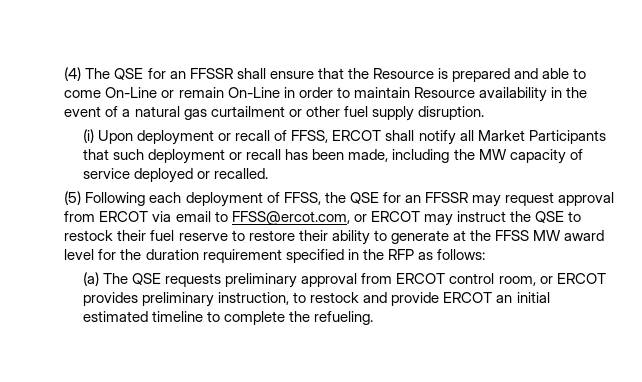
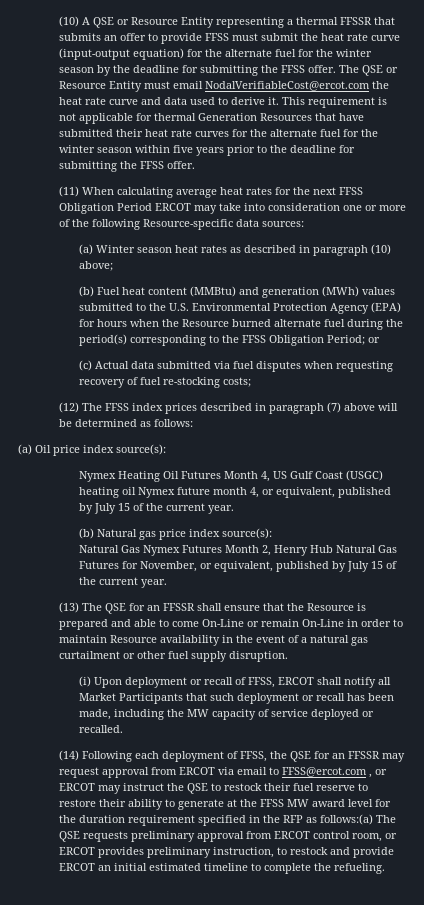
[64,67,82,81] (4) -> [58,16,395,28] [58,33,400,44] [58,48,372,60] [58,65,398,76] [58,81,389,92] [58,97,387,108] [58,113,364,124] [58,129,378,137] [58,145,355,156] [58,161,195,172] [58,186,363,198] [58,203,406,214] [58,219,304,230] [79,244,392,256] [79,261,114,271] [79,286,396,298] [79,302,402,314] [79,319,404,330] [79,334,381,346] [79,360,394,372] [79,377,252,388] [58,402,398,414] [58,419,193,427] [18,444,166,456] [79,470,384,482] [79,487,392,498] [79,503,235,514] [79,528,273,540] [79,545,398,556] [79,561,398,572] [79,577,168,588] [58,602,79,613] (10) A QSE or Resource Entity representing a thermal FFSSR that submits an offer to provide FFSS must submit the heat rate curve (input-output equation) for the alternate fuel for the winter season by the deadline for submitting the FFSS offer. The QSE or Resource Entity must email NodalVerifiableCost@ercot.com the heat rate curve and data used to derive it. This requirement is not applicable for thermal Generation Resources that have submitted their heat rate curves for the alternate fuel for the winter season within five years prior to the deadline for submitting the FFSS offer. // (11) When calculating average heat rates for the next FFSS Obligation Period ERCOT may take into consideration one or more of the following Resource-specific data sources: // (a) Winter season heat rates as described in paragraph (10) above; // (b) Fuel heat content (MMBtu) and generation (MWh) values submitted to the U.S. Environmental Protection Agency (EPA) for hours when the Resource burned alternate fuel during the period(s) corresponding to the FFSS Obligation Period; or // (c) Actual data submitted via fuel disputes when requesting recovery of fuel re-stocking costs; // (12) The FFSS index prices described in paragraph (7) above will be determined as follows: // (a) Oil price index source(s): // Nymex Heating Oil Futures Month 4, US Gulf Coast (USGC) heating oil Nymex future month 4, or equivalent, published by July 15 of the current year. // (b) Natural gas price index source(s): // Natural Gas Nymex Futures Month 2, Henry Hub Natural Gas Futures for November, or equivalent, published by July 15 of the current year. // (13)
[64,191,82,205] (5) -> [58,750,79,761] (14)
[231,211,350,225] FFSS@ercot.com, -> [281,767,372,778] FFSS@ercot.com ,
[436,249,485,260] [83,272,100,286] follows: // (a) -> [319,814,373,825] follows:(a)

